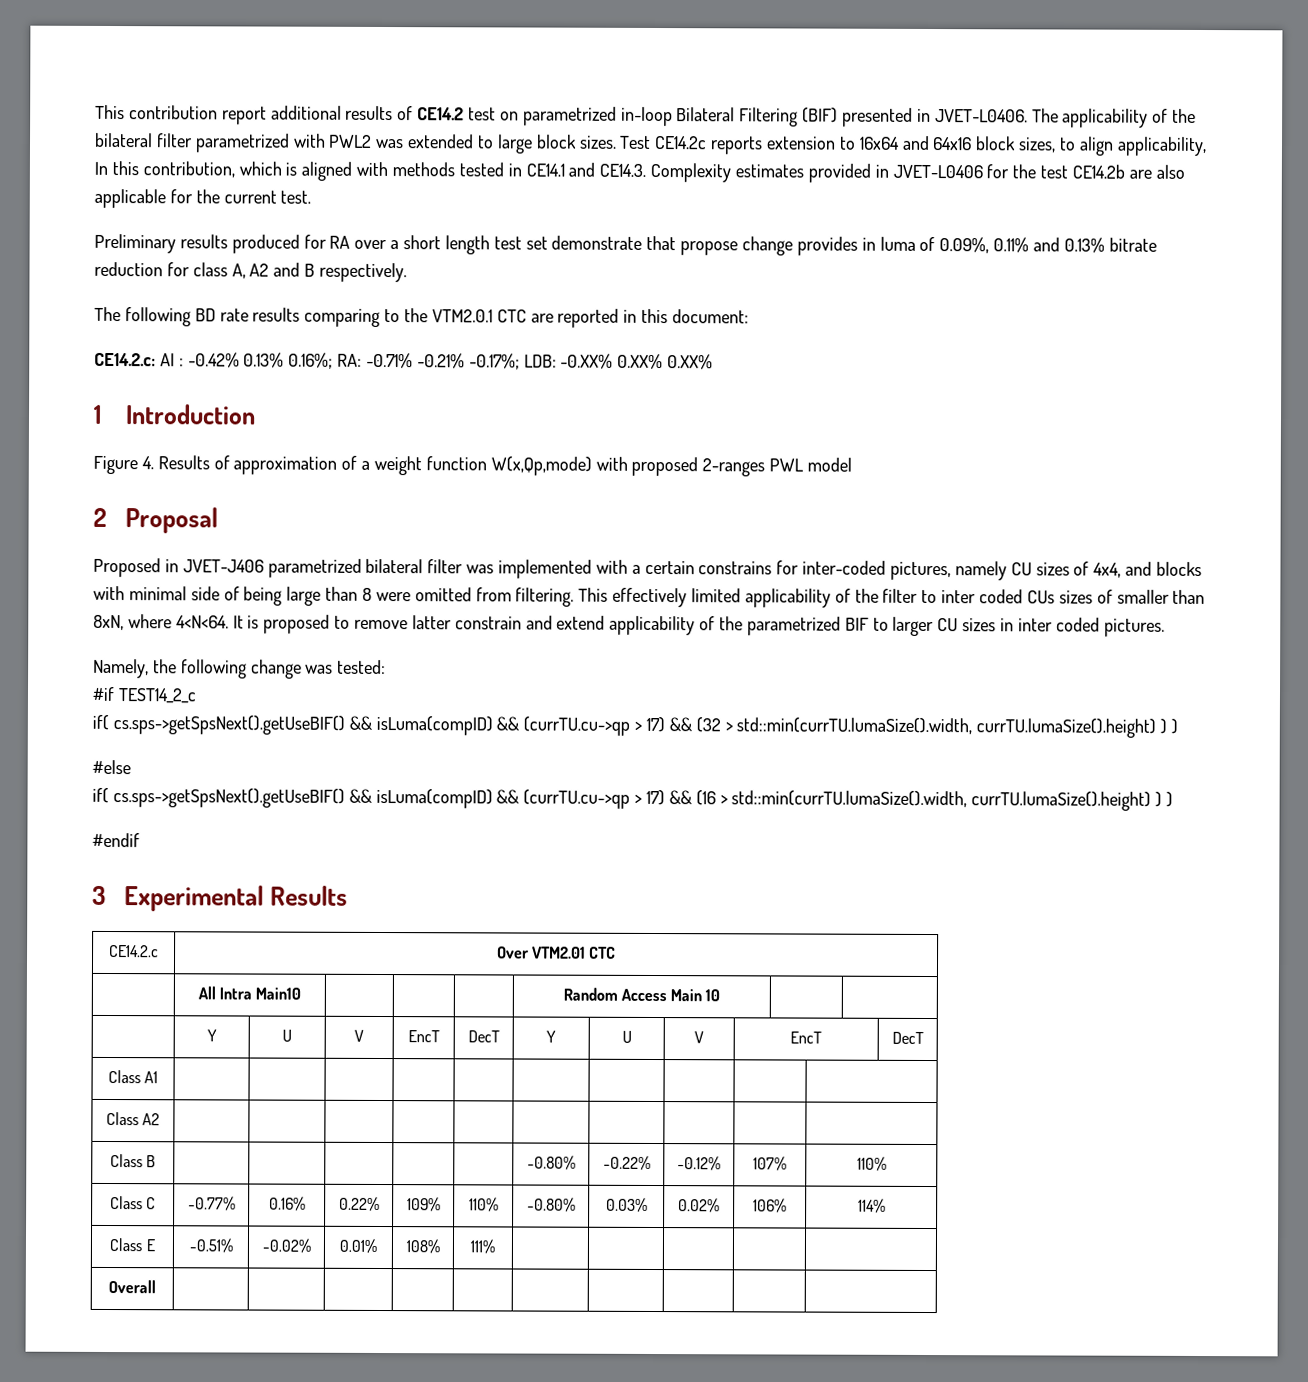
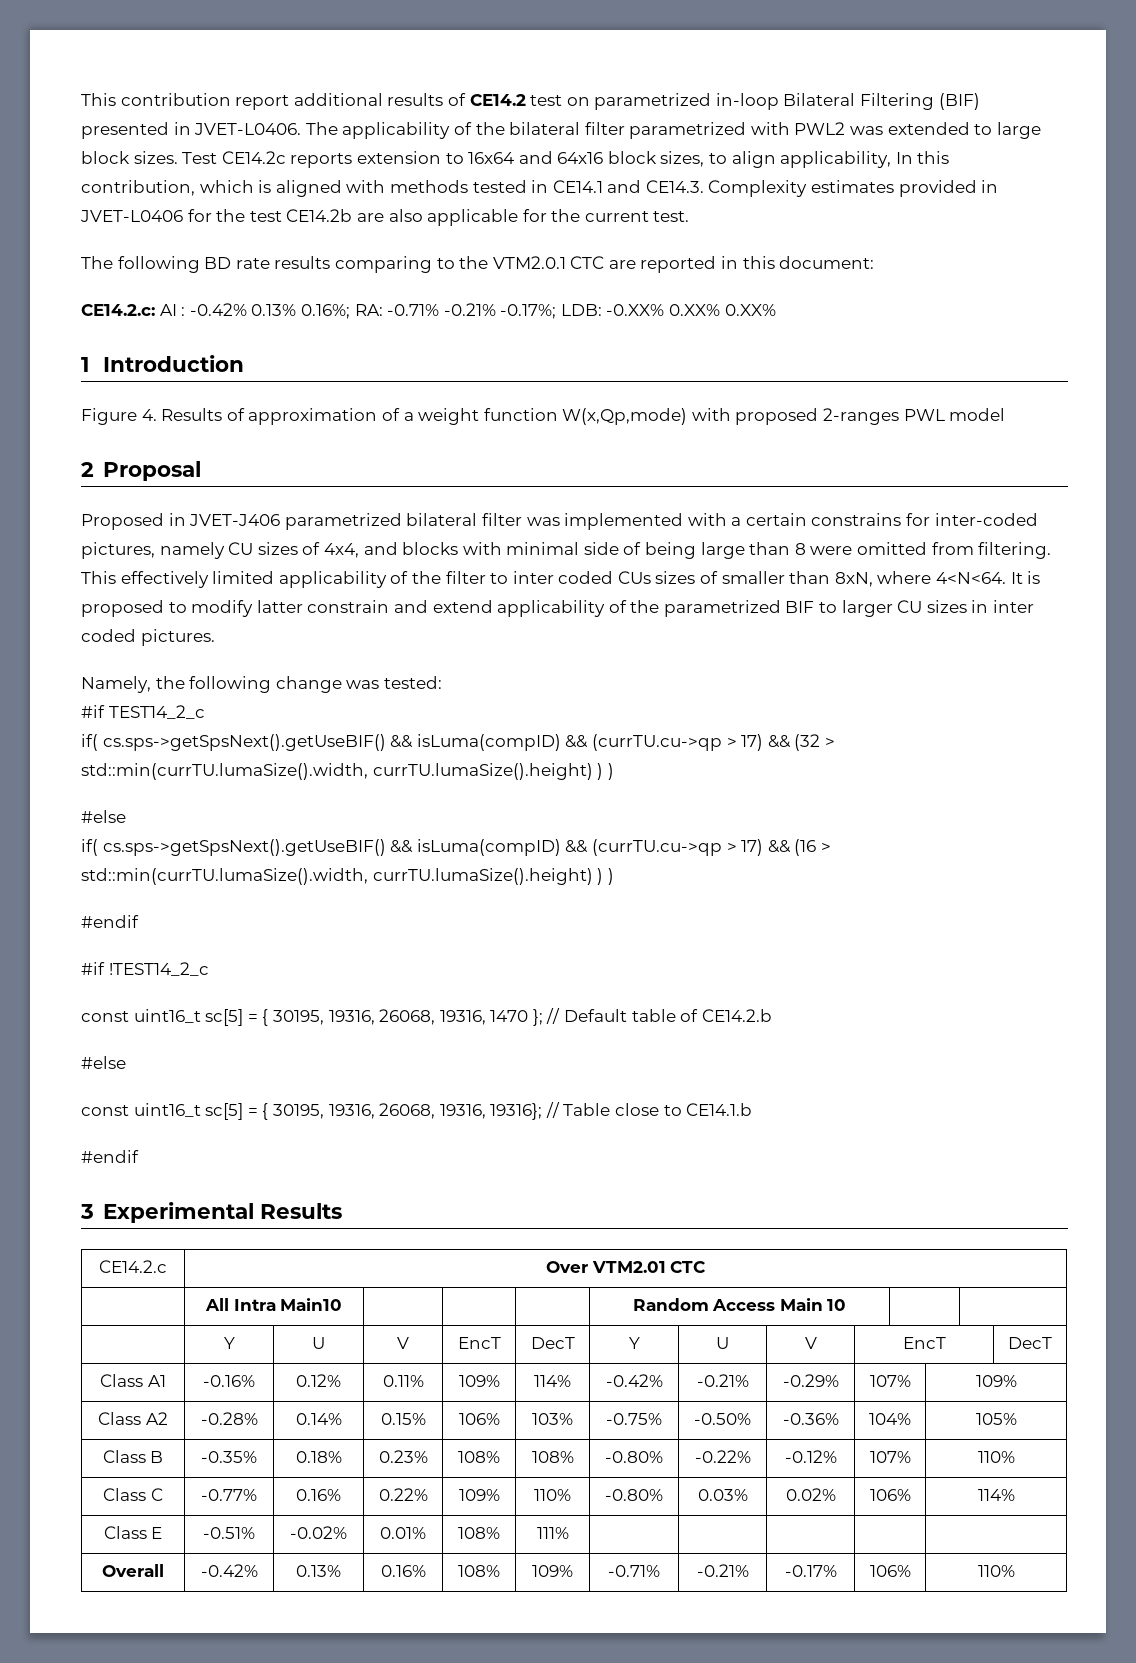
[94,233,1157,256] [94,261,408,283] // Preliminary results produced for RA over a short length test set demonstrate that propose change provides in luma of 0.09%, 0.11% and 0.13% bitrate reduction for class A, A2 and B respectively. -> (690, 216) none
[354,619,409,630] remove -> [191,600,254,617] modify
(140, 840) none -> [81,962,209,976] [81,1008,772,1026] [81,1056,126,1069] [81,1102,753,1120] [81,1150,139,1163] // #if !TEST14_2_c // const uint16_t sc[5] = { 30195, 19316, 26068, 19316, 1470 }; // Default table of CE14.2.b // #else // const uint16_t sc[5] = { 30195, 19316, 26068, 19316, 19316}; // Table close to CE14.1.b // #endif
[105,1111,161,1126] [109,1154,157,1168] | | | | | | | | | // Class A2 | | | | | | | | | | // Class B | | | | | -> [203,1375,255,1387] [296,1374,341,1387] [382,1375,424,1387] [458,1375,500,1387] [534,1375,571,1387] [605,1374,663,1387] [696,1374,749,1387] [782,1374,839,1387] [869,1375,911,1387] [975,1375,1017,1387] [98,1412,168,1425] [200,1412,258,1425] [295,1413,342,1425] [380,1413,426,1425] [458,1413,500,1425] [532,1413,573,1425] [606,1413,662,1425] [694,1413,751,1425] [782,1413,839,1425] [869,1413,911,1425] [975,1413,1017,1425] [102,1450,164,1463] [201,1451,257,1463] [295,1451,342,1463] [378,1450,428,1463] [458,1451,500,1463] [531,1451,574,1463] -0.16% | 0.12% | 0.11% | 109% | 114% | -0.42% | -0.21% | -0.29% | 107% | 109% // Class A2 | -0.28% | 0.14% | 0.15% | 106% | 103% | -0.75% | -0.50% | -0.36% | 104% | 105% // Class B | -0.35% | 0.18% | 0.23% | 108% | 108%
(156, 1287) | | | | | | | | | -> [200,1564,258,1577] [296,1565,341,1577] [380,1565,426,1577] [458,1565,500,1577] [532,1565,573,1577] [608,1565,660,1577] [696,1564,749,1577] [784,1565,837,1577] [869,1565,911,1577] [977,1565,1015,1577] -0.42% | 0.13% | 0.16% | 108% | 109% | -0.71% | -0.21% | -0.17% | 106% | 110%

